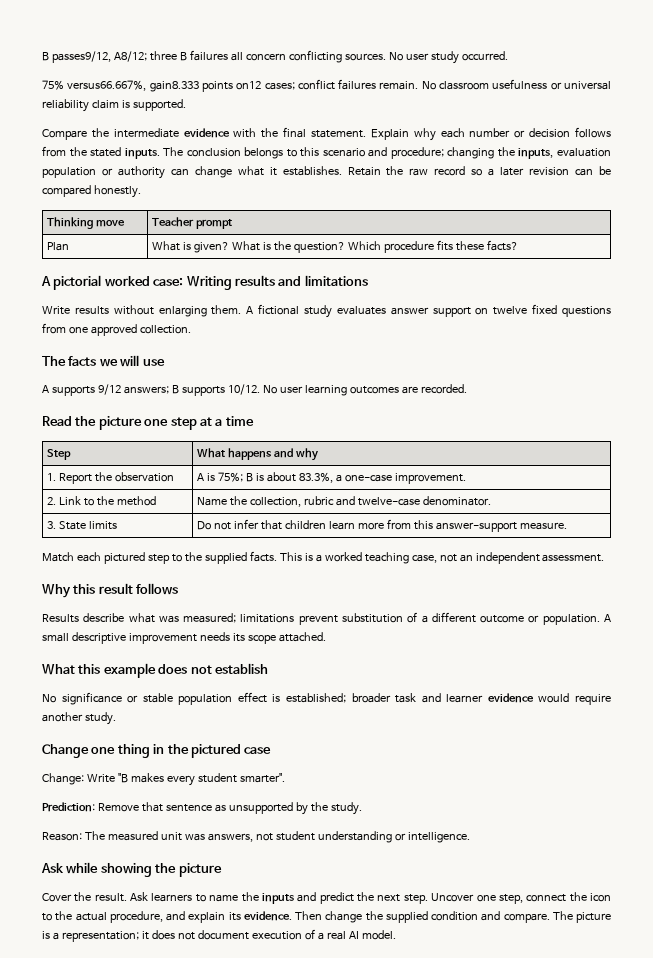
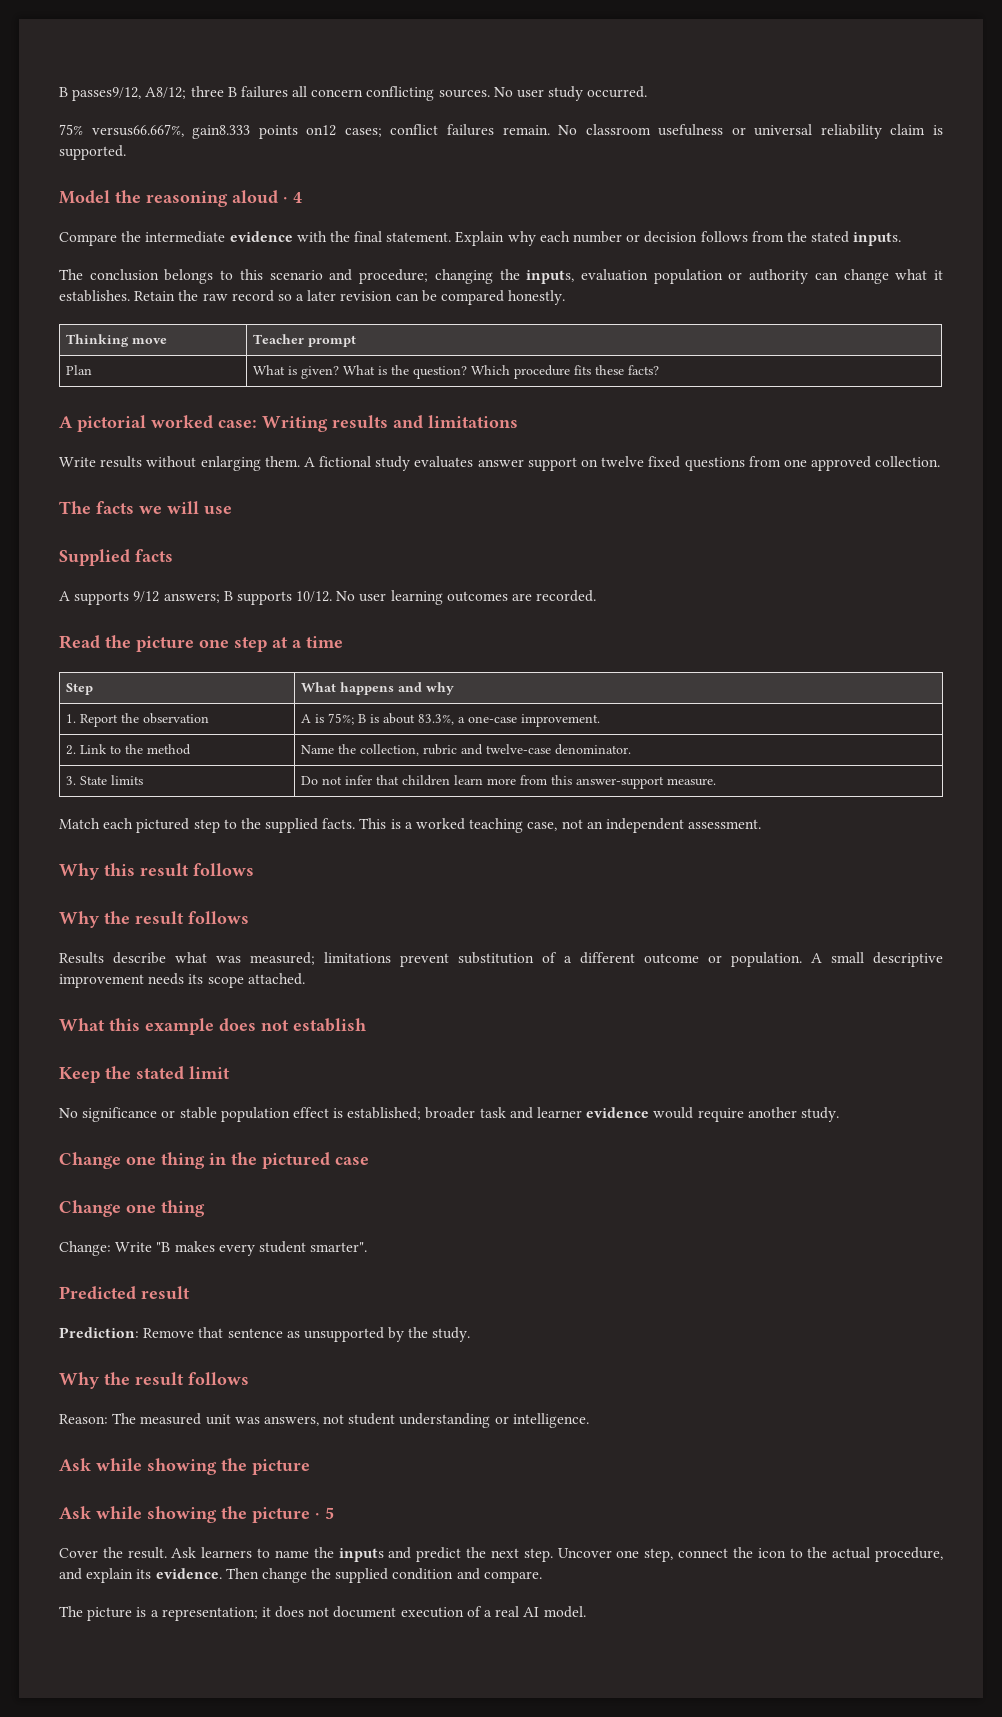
(186, 105) none -> [59,190,302,207] // Model the reasoning aloud · 4
(160, 153) none -> (902, 239) //
(165, 362) none -> [59,549,173,566] // Supplied facts
(179, 589) none -> [59,911,249,928] // Why the result follows
(268, 668) none -> [59,1066,230,1083] // Keep the stated limit
(272, 750) none -> [59,1200,205,1217] // Change one thing
(285, 778) none -> [59,1286,190,1299] // Predicted result
(362, 808) none -> [59,1372,249,1389] // Why the result follows
(222, 870) none -> [59,1506,334,1523] // Ask while showing the picture · 5
(550, 918) none -> (542, 1577) //

